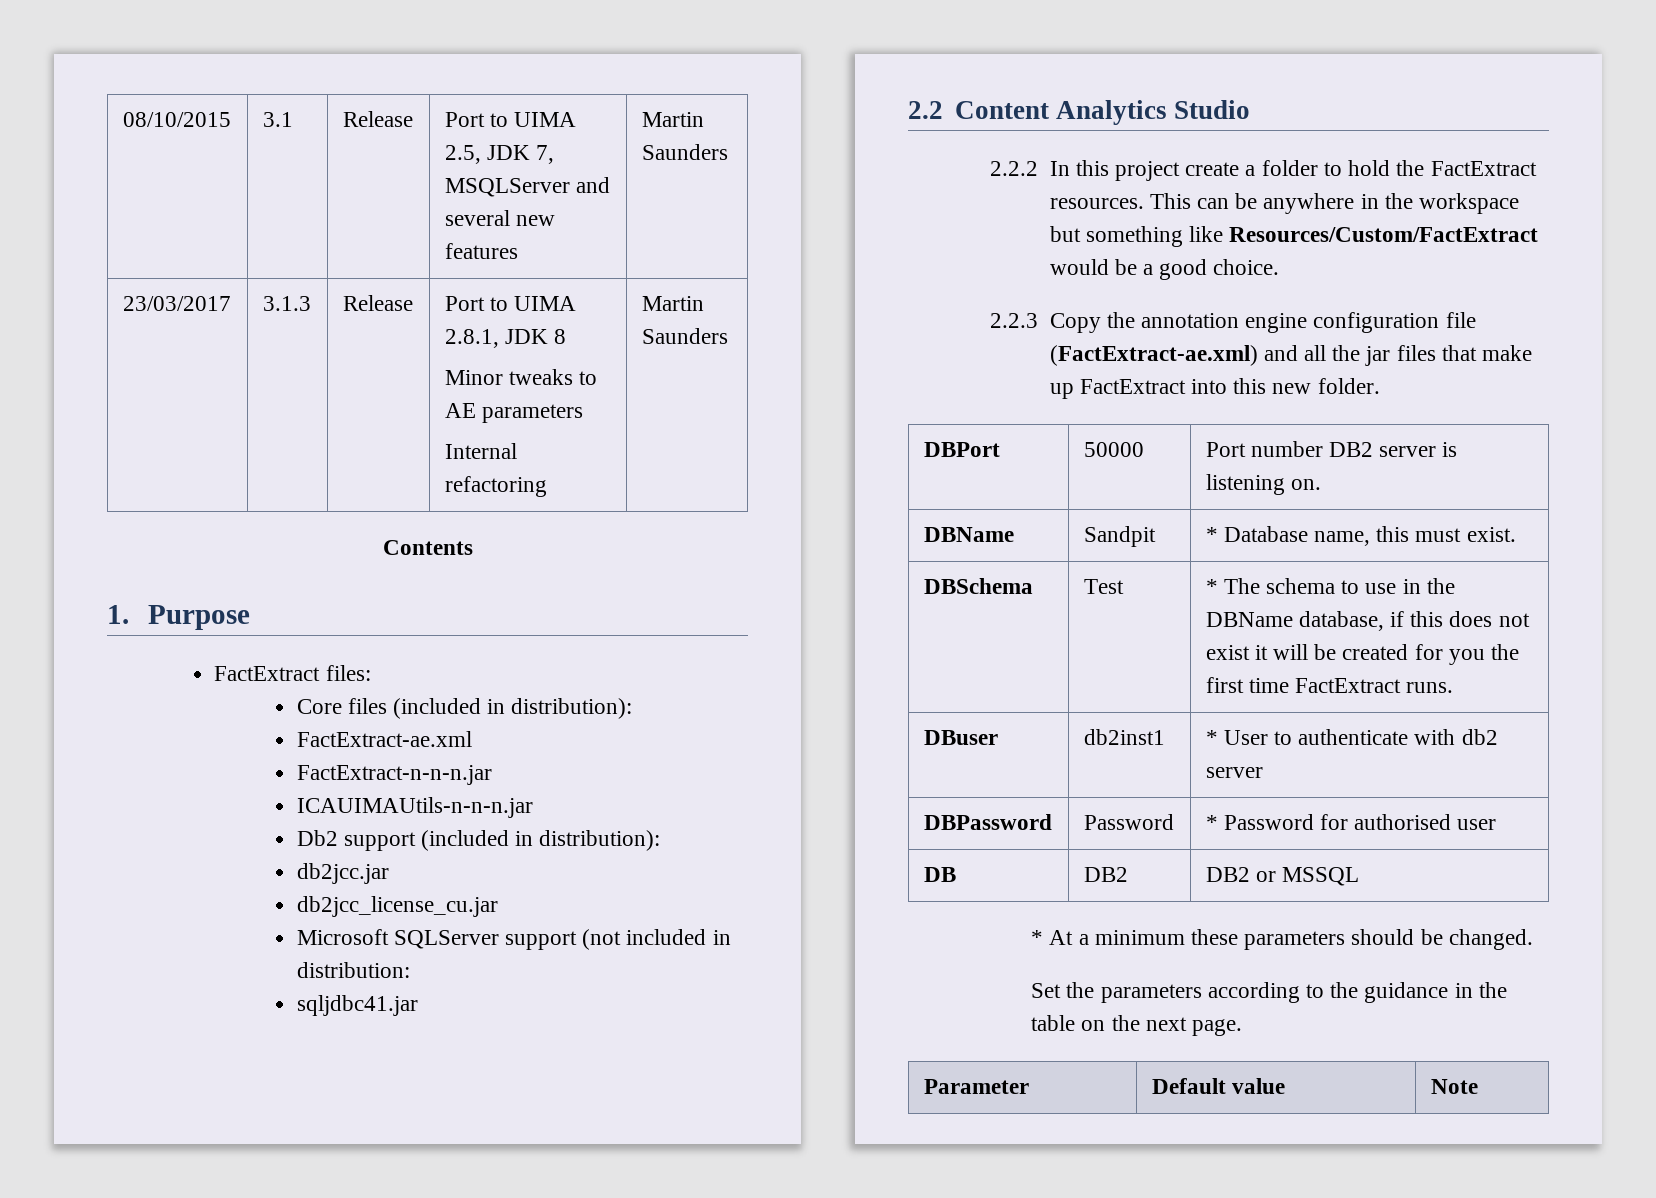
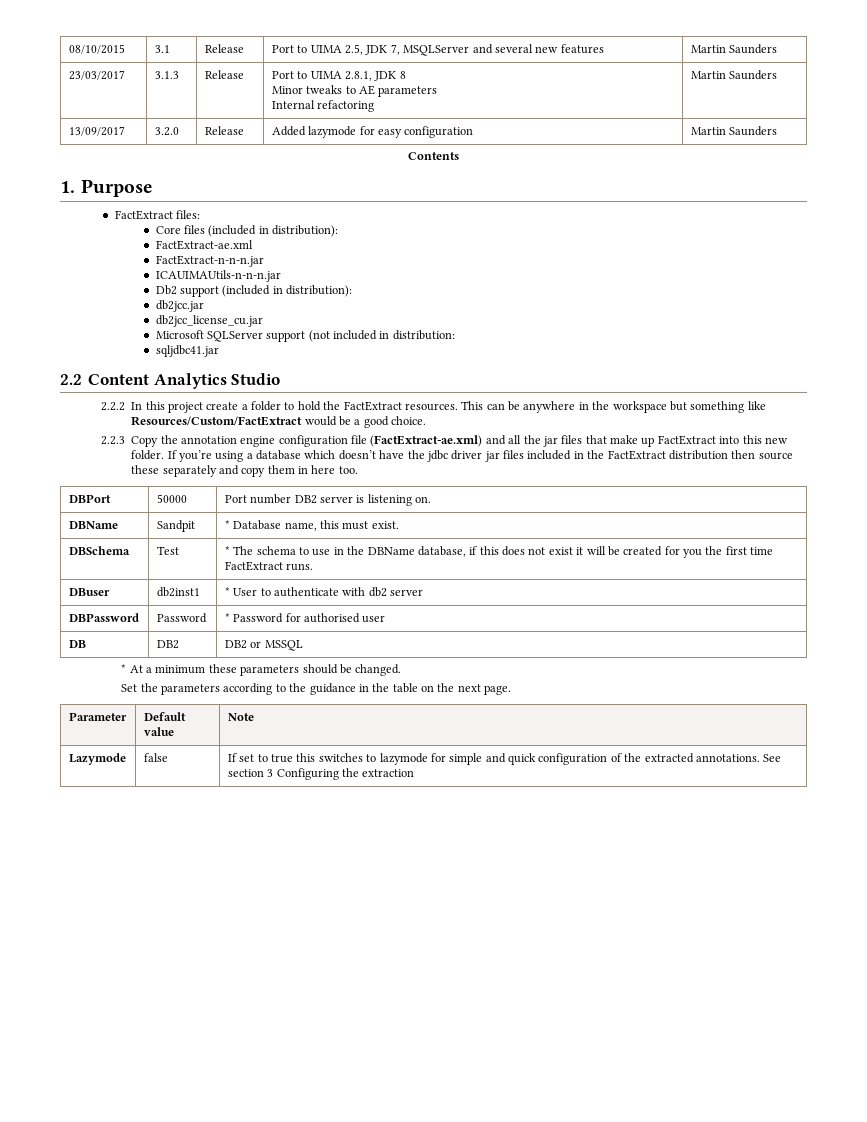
(728, 336) none -> [68,126,125,136] [154,127,179,136] [204,126,244,135] [271,126,474,138] [690,126,778,136] // 13/09/2017 | 3.2.0 | Release | Added lazymode for easy configuration | Martin Saunders
(1380, 386) none -> [167,450,793,462] [131,465,358,477] If you’re using a database which doesn’t have the jdbc driver jar files included in the FactExtract distribution then source these separately and copy them in here too.
(1478, 1086) none -> [68,753,126,765] [143,753,168,762] [227,753,782,765] [227,768,415,780] // Lazymode | false | If set to true this switches to lazymode for simple and quick configuration of the extracted annotations. See section 3 Configuring the extraction

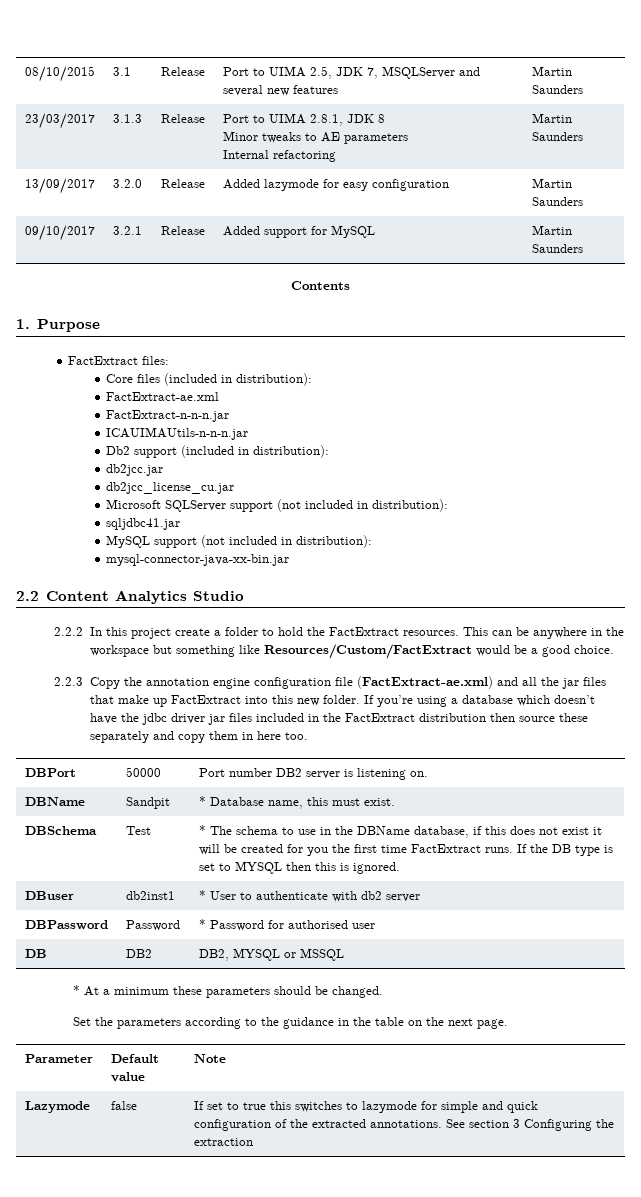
(778, 131) none -> [24,225,95,241] [112,226,142,235] [160,226,205,235] [222,225,375,238] [531,225,572,235] [531,244,583,253] // 09/10/2017 | 3.2.1 | Release | Added support for MySQL | Martin Saunders
[392,330,455,340] distribution: -> [372,499,449,512] distribution):
(219, 351) none -> [106,535,373,548] [106,554,290,566] // MySQL support (not included in distribution): // mysql-connector-java-xx-bin.jar
(314, 567) none -> [516,844,613,856] [198,861,400,874] If the DB type is set to MYSQL then this is ignored.
[224,640,247,649] DB2 -> [198,948,280,961] DB2, MYSQL

